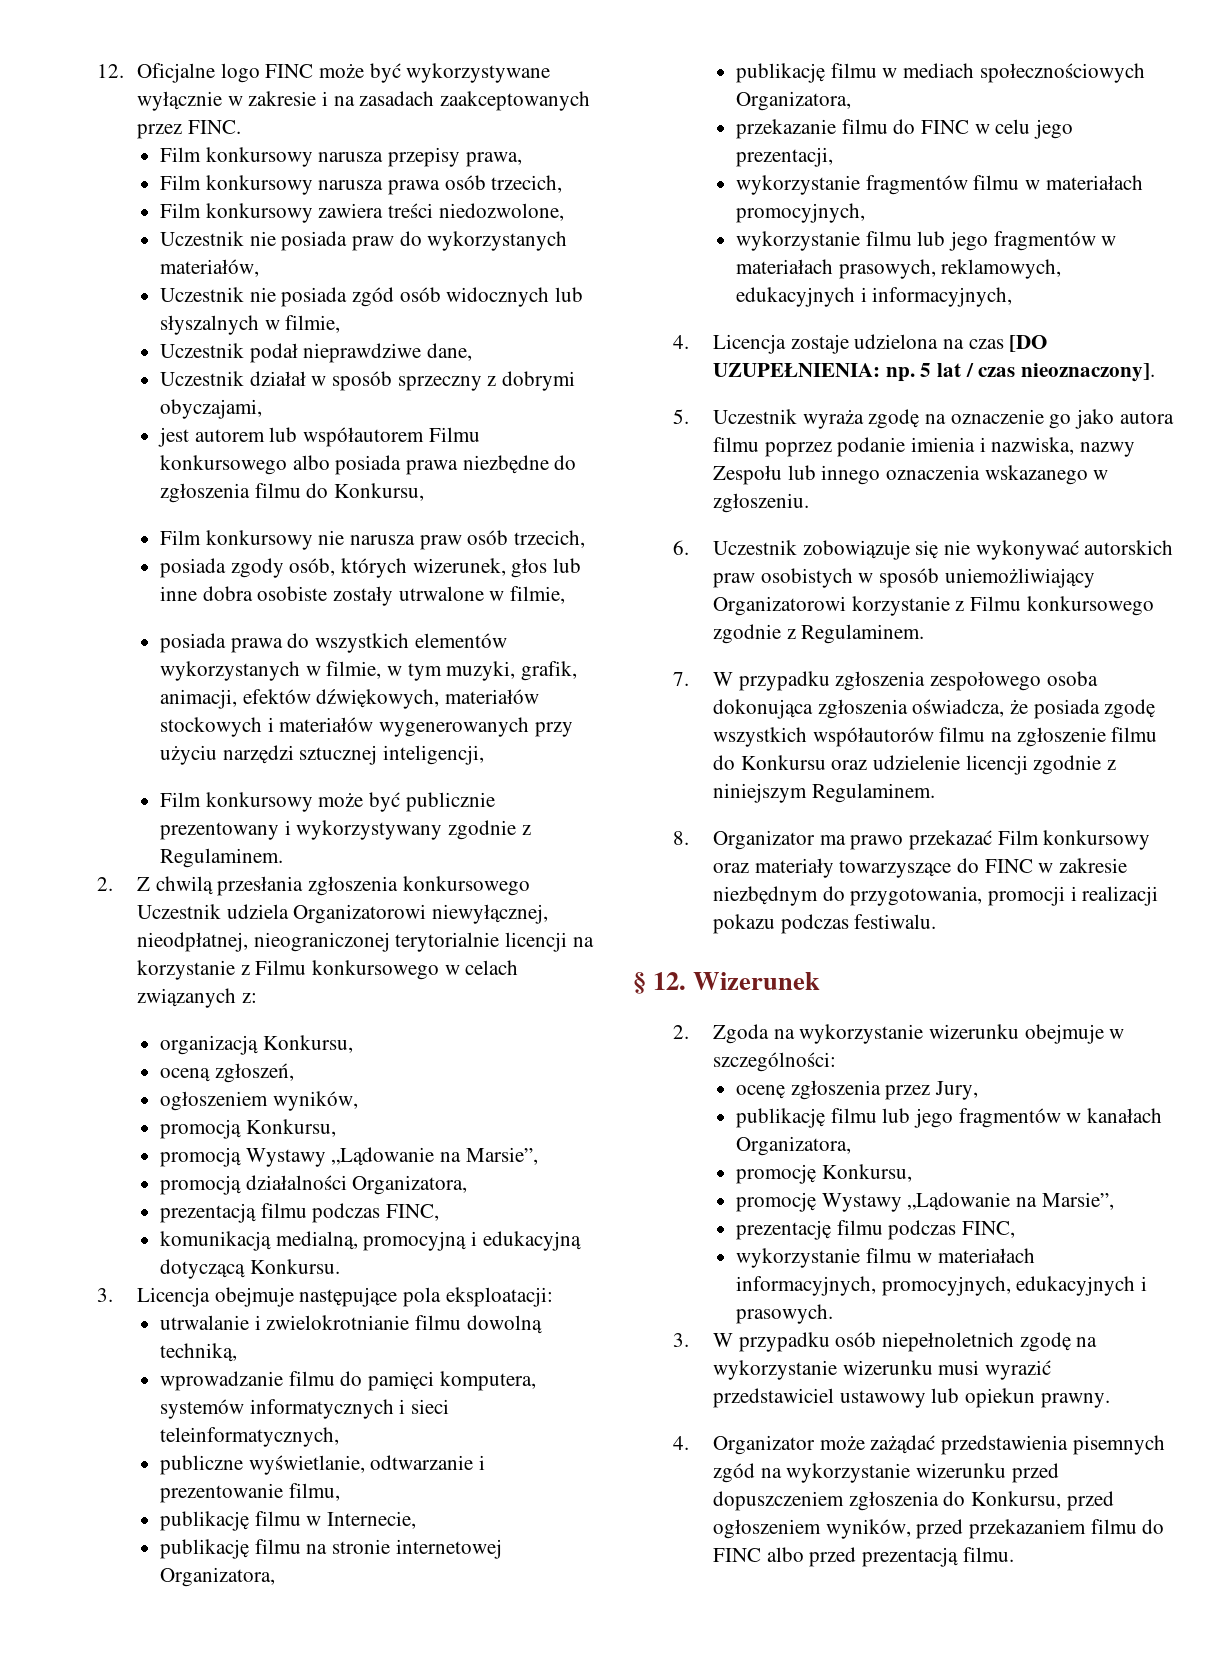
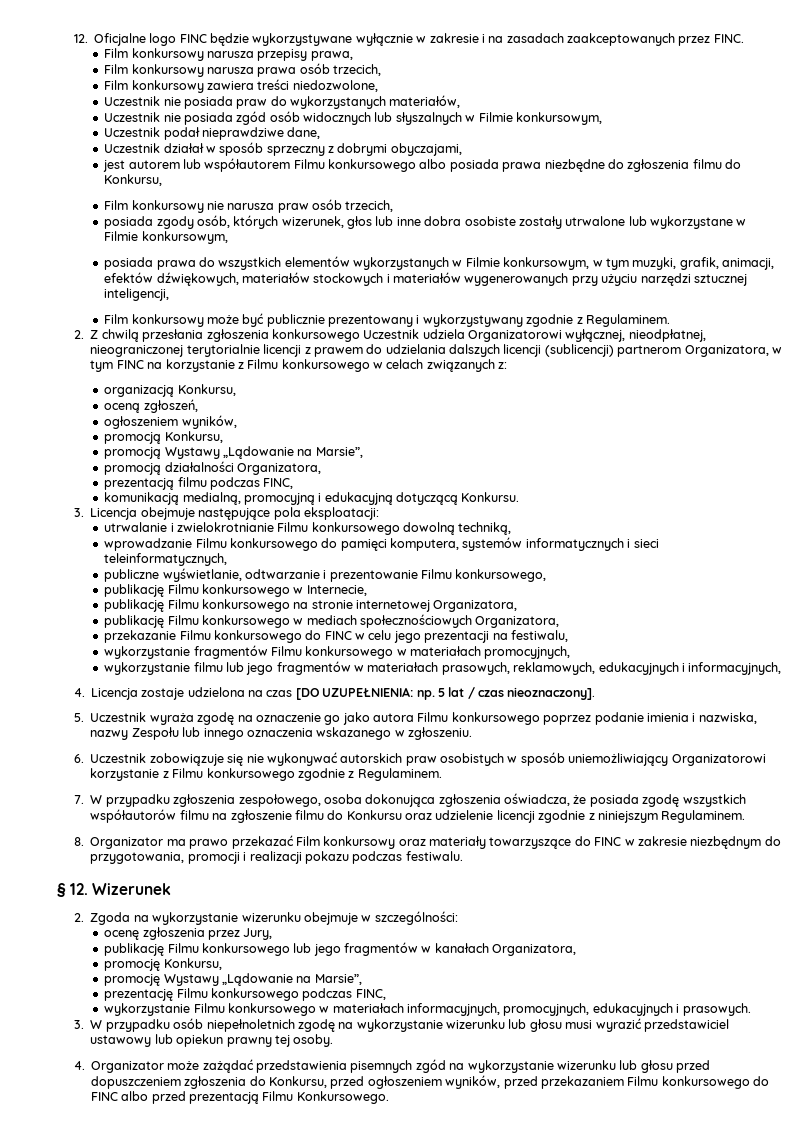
[318,63,401,83] może być -> [210,33,250,46] będzie
[285,315,341,333] filmie, -> [478,112,602,125] Filmie konkursowym,
[489,586,565,604] w filmie, -> [628,216,747,229] [104,231,228,244] lub wykorzystane w Filmie konkursowym,
[326,661,382,679] filmie, -> [465,257,590,270] Filmie konkursowym,
[431,904,548,924] niewyłącznej, -> [565,329,626,342] wyłącznej,
(567, 942) none -> [304,344,782,357] [90,360,144,372] z prawem do udzielania dalszych licencji (sublicencji) partnerom Organizatora, w tym FINC
[414,1315,461,1330] filmu -> [277,522,400,535] Filmu konkursowego
[288,1371,335,1386] filmu -> [195,538,318,551] Filmu konkursowego
[288,1483,340,1501] [159,1511,301,1531] filmu, // publikację filmu -> [421,569,547,582] [104,584,290,597] Filmu konkursowego, // publikację Filmu konkursowego
[254,1539,301,1554] filmu -> [167,599,290,612] Filmu konkursowego
[830,63,877,78] filmu -> [167,615,290,628] Filmu konkursowego
[841,119,888,134] filmu -> [179,630,302,643] Filmu konkursowego
[735,147,833,167] prezentacji, -> [424,630,568,643] prezentacji na festiwalu,
[973,175,1020,190] filmu -> [270,646,394,659] Filmu konkursowego
[712,437,759,452] filmu -> [417,712,540,725] Filmu konkursowego
[929,671,1041,691] zespołowego -> [238,794,321,807] zespołowego,
[830,1108,877,1123] filmu -> [167,943,290,956] Filmu konkursowego
[836,1220,883,1235] filmu -> [176,988,299,1001] Filmu konkursowego
[865,1248,912,1263] filmu -> [193,1003,316,1016] Filmu konkursowego
(933, 1367) none -> [508,1019,562,1032] lub głosu
[1040,1393,1110,1408] prawny. -> [226,1034,334,1047] prawny tej osoby.
(1006, 1470) none -> [619,1060,673,1073] lub głosu
[1090,1519,1137,1534] filmu -> [627,1076,750,1089] Filmu konkursowego
[962,1547,1014,1562] filmu. -> [262,1091,389,1104] Filmu Konkursowego.

